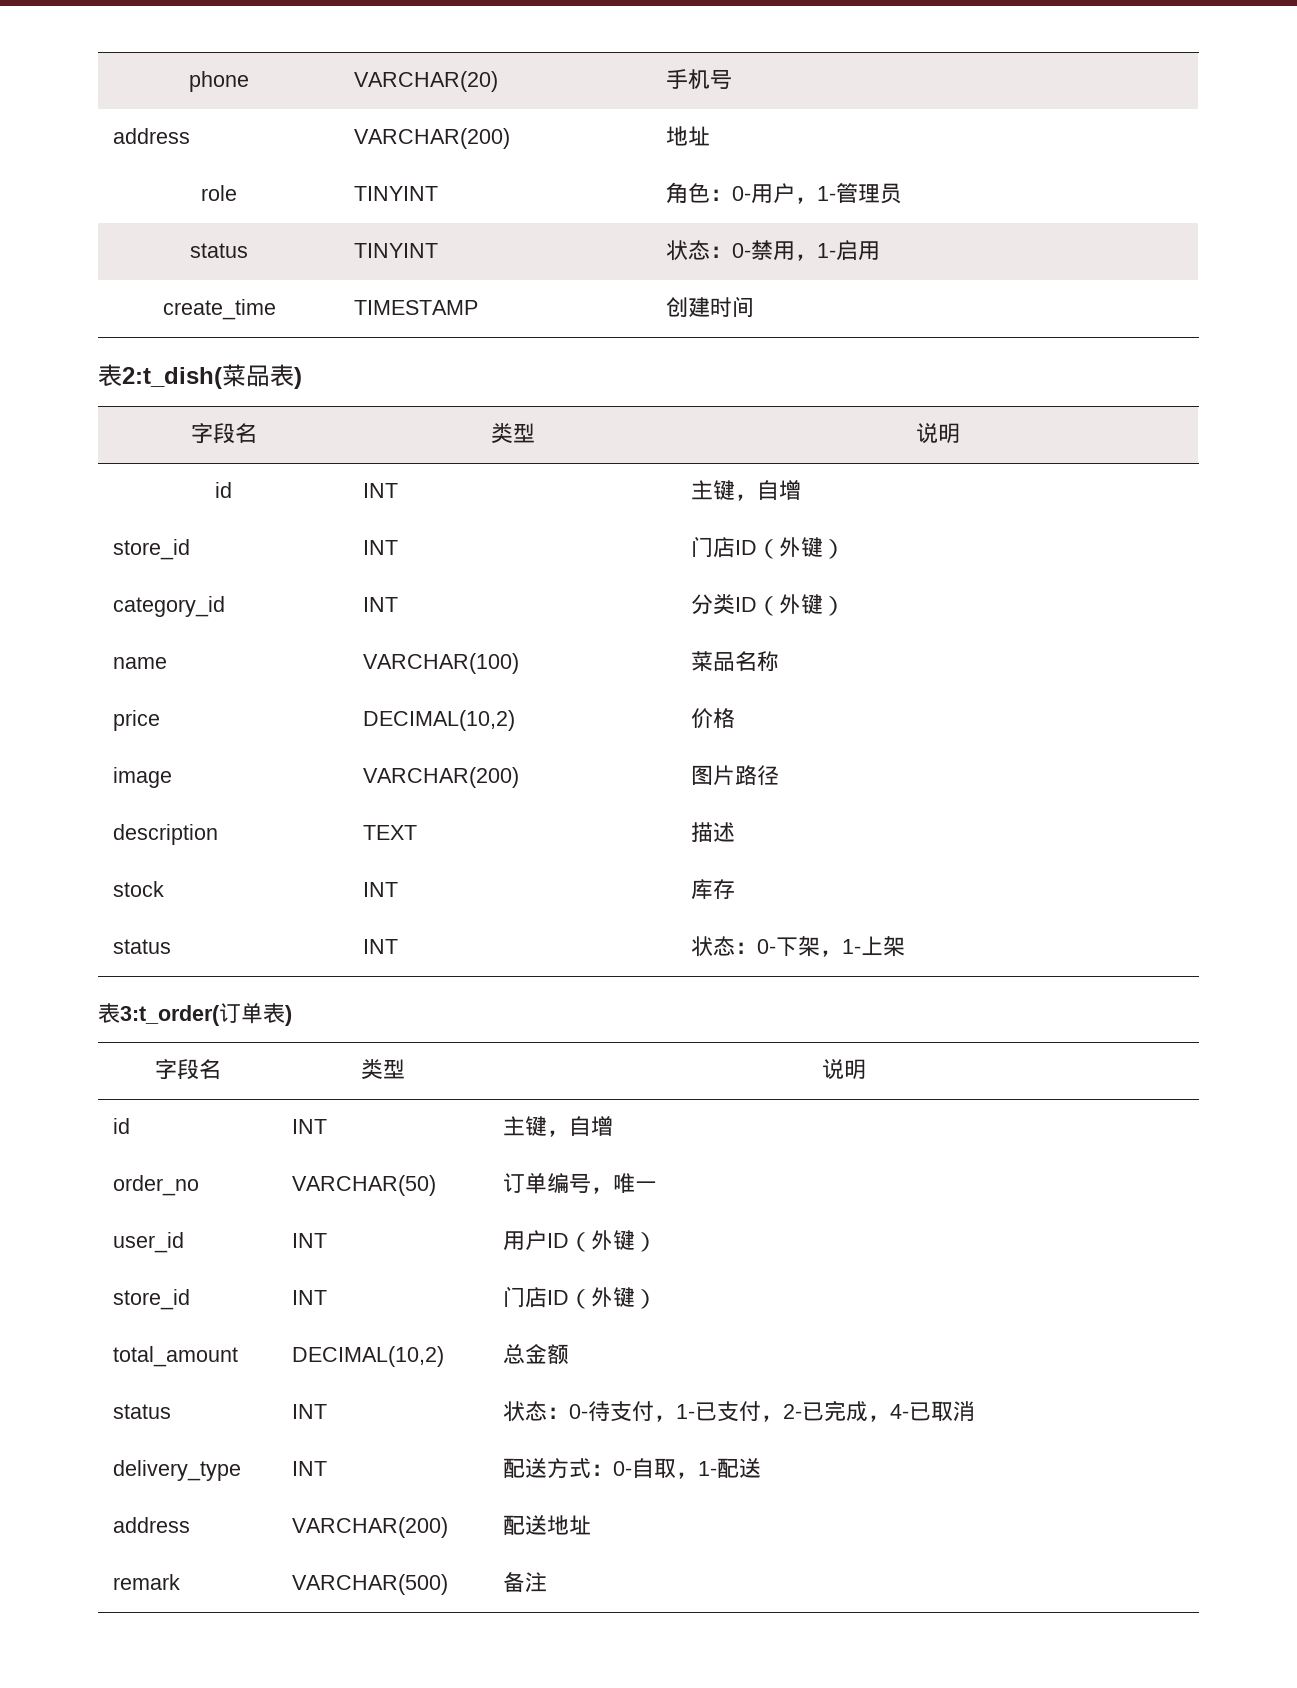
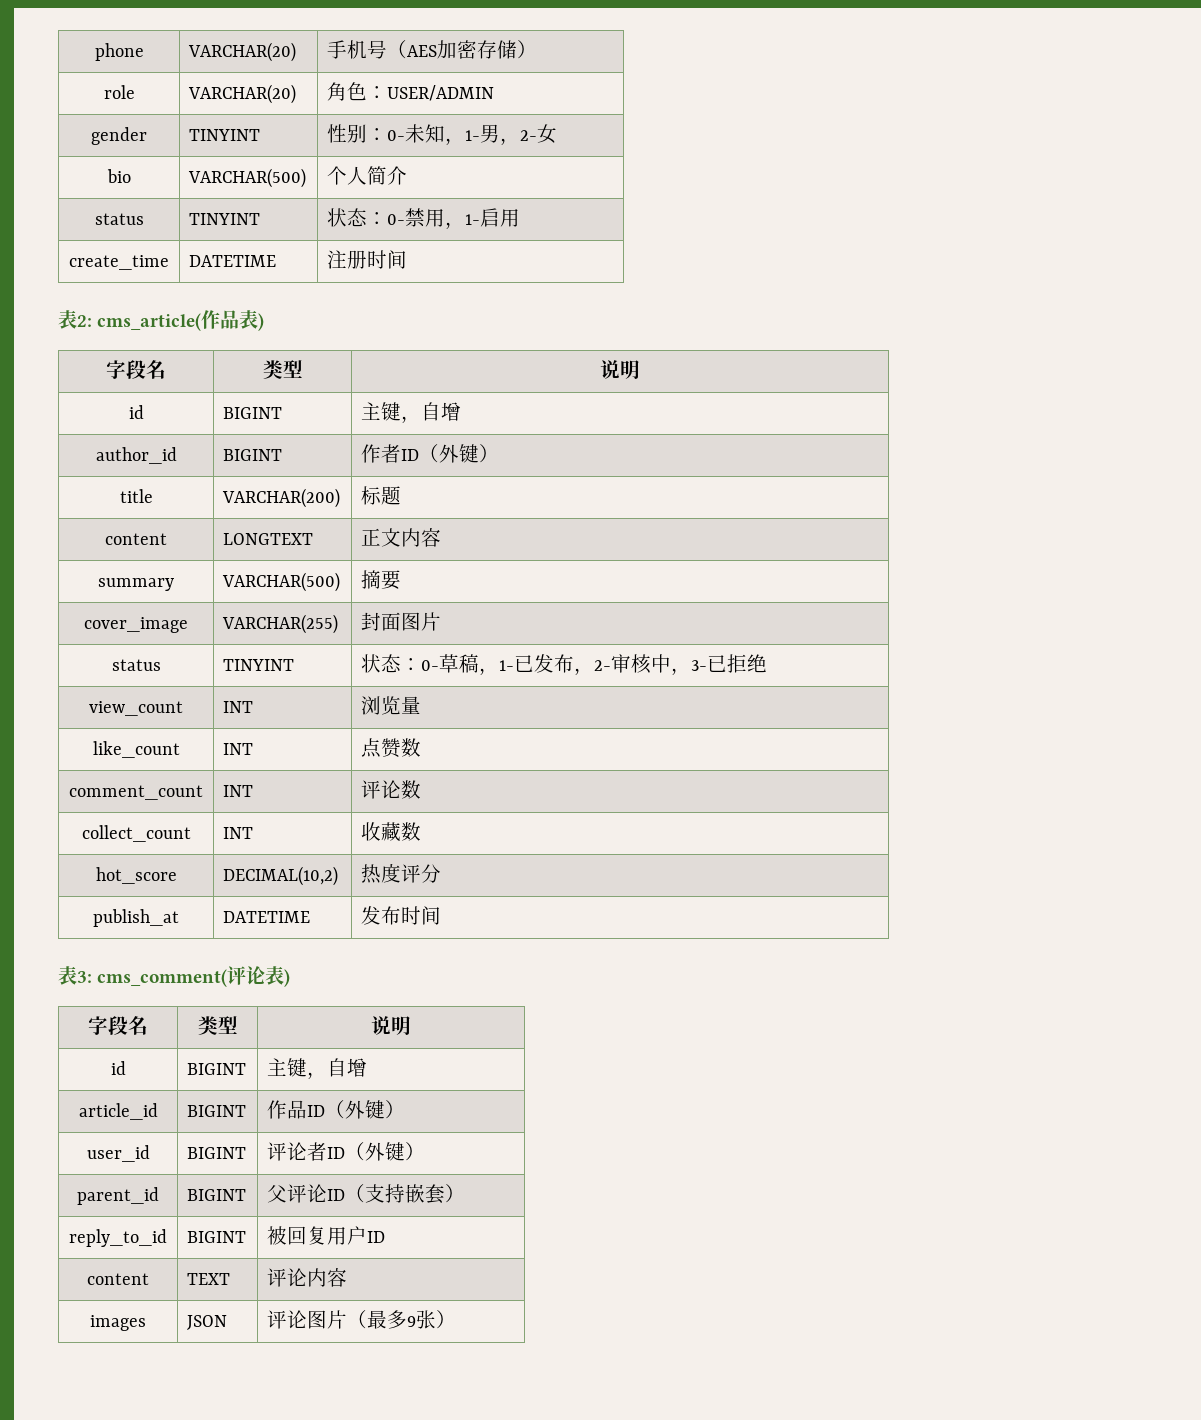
[113,128,191,144] [354,128,511,149] [666,126,711,146] // address | VARCHAR(200) | 地址 -> [387,40,538,59] （AES加密存储）
[354,186,439,201] TINYINT -> [188,84,297,104] VARCHAR(20)
[732,183,903,204] 0-用户，1-管理员 -> [387,85,495,101] [91,127,147,145] [189,129,261,141] [327,124,558,145] [106,169,131,183] [188,168,307,188] [327,166,408,185] USER/ADMIN // gender | TINYINT | 性别：0-未知，1-男，2-女 // bio | VARCHAR(500) | 个人简介
[354,300,479,315] [666,296,755,318] [98,364,246,389] TIMESTAMP | 创建时间 // 表2:t_dish(菜 -> [189,255,277,267] [327,250,408,269] [58,310,221,331] DATETIME | 注册时间 // 表2: cms_article(作
[363,483,399,498] [691,480,802,501] [113,539,191,560] [363,540,399,555] [691,536,846,559] [113,596,226,617] [363,597,399,612] [691,594,846,616] [113,657,168,669] [363,653,520,674] [691,651,780,672] [113,710,161,731] [363,710,516,731] [691,708,736,729] [113,767,173,788] [363,767,520,788] [691,765,780,786] [113,824,219,845] [363,825,418,840] [691,822,736,842] [113,881,165,897] [363,882,399,897] [691,879,736,899] [113,939,172,954] [363,939,399,954] [691,936,906,957] [98,1003,292,1026] [155,1059,221,1080] [361,1059,406,1079] [821,1059,866,1080] [113,1118,131,1134] [292,1119,328,1134] [503,1116,614,1137] [113,1175,200,1196] [292,1175,437,1196] [503,1173,658,1194] [113,1232,185,1253] [292,1233,328,1248] [503,1230,658,1252] [113,1289,191,1310] [292,1290,328,1305] [503,1286,658,1309] [113,1346,239,1367] [292,1346,445,1367] [503,1344,570,1364] [113,1404,172,1419] [292,1404,328,1419] [503,1400,976,1422] [113,1460,242,1481] [292,1461,328,1476] [503,1458,762,1479] [113,1517,191,1533] [292,1517,449,1538] [503,1515,592,1535] [113,1574,181,1590] [292,1574,449,1595] [503,1572,548,1593] INT | 主键，自增 // store_id | INT | 门店ID（外键） // category_id | INT | 分类ID（外键） // name | VARCHAR(100) | 菜品名称 // price | DECIMAL(10,2) | 价格 // image | VARCHAR(200) | 图片路径 // description | TEXT | 描述 // stock | INT | 库存 // status | INT | 状态：0-下架，1-上架 // 表3:t_order(订单表) // 字段名 | 类型 | 说明 // id | INT | 主键，自增 // order_no | VARCHAR(50) | 订单编号，唯一 // user_id | INT | 用户ID（外键） // store_id | INT | 门店ID（外键） // total_amount | DECIMAL(10,2) | 总金额 // status | INT | 状态：0-待支付，1-已支付，2-已完成，4-已取消 // delivery_type | INT | 配送方式：0-自取，1-配送 // address | VARCHAR(200) | 配送地址 // remark | VARCHAR(500) | 备注 -> [223,407,283,419] [361,402,462,423] [95,447,177,464] [223,449,283,461] [361,444,500,463] [119,489,153,503] [222,488,341,508] [361,486,402,505] [105,533,167,545] [223,533,314,545] [361,528,442,547] [98,578,174,591] [222,572,341,592] [361,570,402,590] [84,617,188,633] [222,614,339,634] [361,612,442,631] [111,659,161,671] [223,659,295,671] [361,654,768,675] [89,701,183,716] [223,701,254,713] [361,696,422,715] [92,741,180,758] [223,743,254,755] [361,738,422,758] [69,785,203,800] [223,785,254,797] [361,780,422,799] [81,825,191,842] [223,827,254,839] [361,822,422,842] [95,867,177,884] [223,866,339,886] [361,864,442,884] [93,909,179,927] [223,911,311,923] [361,906,442,925] [58,966,291,987] [88,1016,148,1035] [197,1016,238,1035] [371,1016,411,1035] [110,1061,126,1075] [187,1063,247,1075] [267,1058,368,1079] [78,1103,158,1120] [187,1105,247,1117] [267,1100,406,1119] [86,1145,150,1162] [187,1147,247,1159] [267,1142,426,1161] [77,1187,159,1205] [187,1189,247,1201] [267,1184,466,1204] [69,1229,167,1247] [187,1231,247,1243] [267,1226,386,1245] [87,1273,149,1285] [187,1273,231,1285] [267,1268,348,1287] [90,1315,146,1331] [187,1315,228,1330] [267,1310,457,1329] BIGINT | 主键，自增 // author_id | BIGINT | 作者ID（外键） // title | VARCHAR(200) | 标题 // content | LONGTEXT | 正文内容 // summary | VARCHAR(500) | 摘要 // cover_image | VARCHAR(255) | 封面图片 // status | TINYINT | 状态：0-草稿，1-已发布，2-审核中，3-已拒绝 // view_count | INT | 浏览量 // like_count | INT | 点赞数 // comment_count | INT | 评论数 // collect_count | INT | 收藏数 // hot_score | DECIMAL(10,2) | 热度评分 // publish_at | DATETIME | 发布时间 // 表3: cms_comment(评论表) // 字段名 | 类型 | 说明 // id | BIGINT | 主键，自增 // article_id | BIGINT | 作品ID（外键） // user_id | BIGINT | 评论者ID（外键） // parent_id | BIGINT | 父评论ID（支持嵌套） // reply_to_id | BIGINT | 被回复用户ID // content | TEXT | 评论内容 // images | JSON | 评论图片（最多9张）

